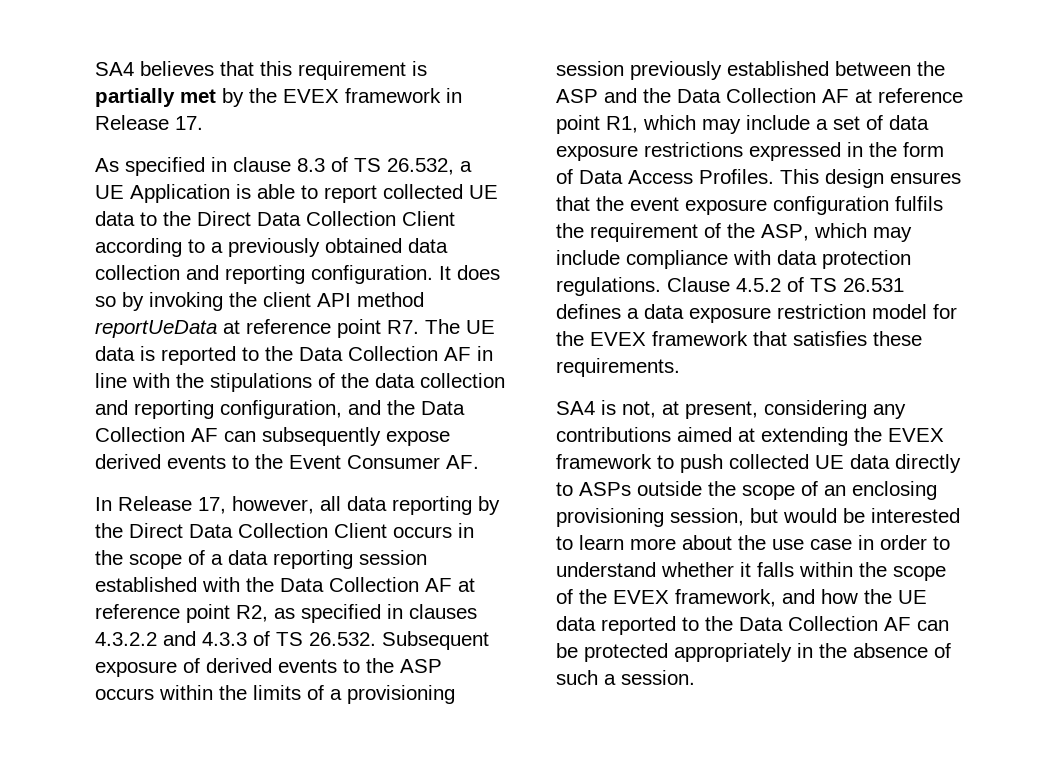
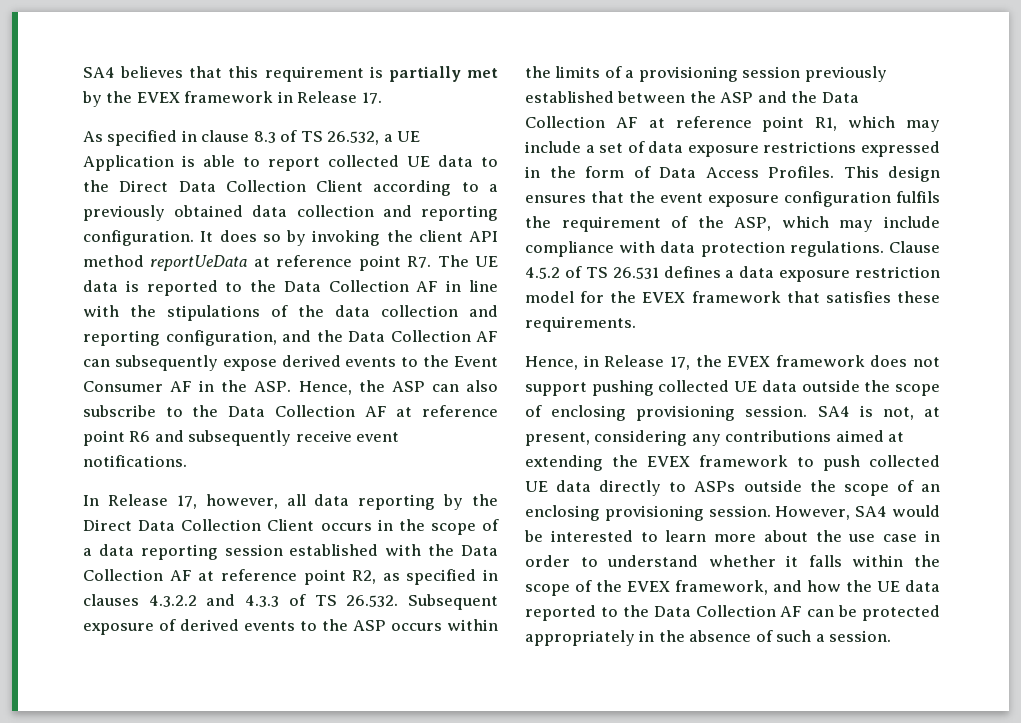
[446,455,479,469] AF. -> [170,380,499,395] [83,405,499,417] [83,430,400,446] [83,455,187,467] AF in the ASP. Hence, the ASP can also subscribe to the Data Collection AF at reference point R6 and subsequently receive event notifications.
(680, 367) none -> [525,355,940,370] [525,380,940,396] [525,405,808,421] Hence, in Release 17, the EVEX framework does not support pushing collected UE data outside the scope of enclosing provisioning session.
[670,508,778,526] session, but -> [708,505,888,520] session. However, SA4

